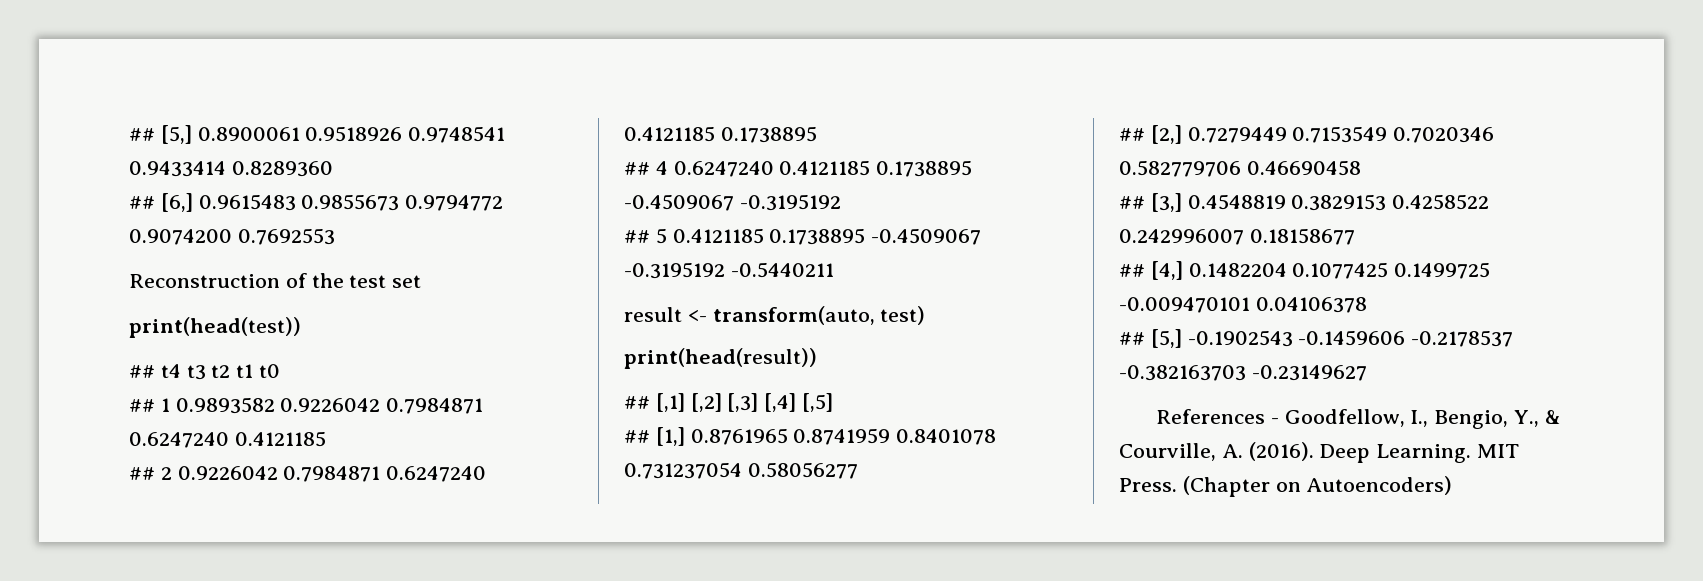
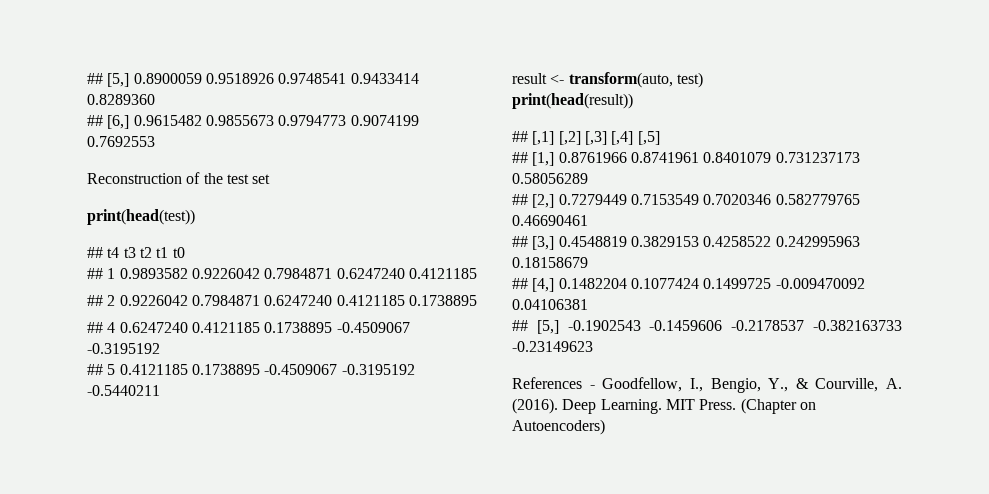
[129,125,300,144] ## [5,] 0.8900061 -> [87,73,202,87] ## [5,] 0.8900059
[198,194,504,211] [129,229,232,245] 0.9615483 0.9855673 0.9794772 0.9074200 -> [133,115,419,126] 0.9615482 0.9855673 0.9794773 0.9074199
[690,428,997,445] [624,462,858,479] 0.8761965 0.8741959 0.8401078 0.731237054 0.58056277 -> [558,152,860,163] [512,173,588,184] 0.8761966 0.8741961 0.8401079 0.731237173 0.58056289
[1119,160,1361,177] 0.582779706 0.46690458 -> [775,194,860,205] [512,215,588,226] 0.582779765 0.46690461
[1119,228,1355,245] 0.242996007 0.18158677 -> [775,236,860,247] [512,257,588,268] 0.242995963 0.18158679
[1292,262,1491,279] [1119,297,1367,313] 0.1077425 0.1499725 -0.009470101 0.04106378 -> [630,278,865,289] [512,299,588,310] 0.1077424 0.1499725 -0.009470092 0.04106381
[1119,365,1367,381] -0.382163703 -0.23149627 -> [813,320,902,331] [512,341,593,352] -0.382163733 -0.23149623

